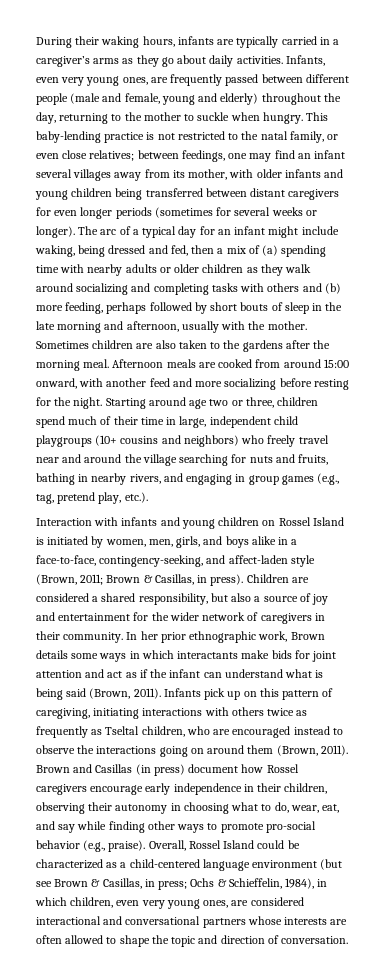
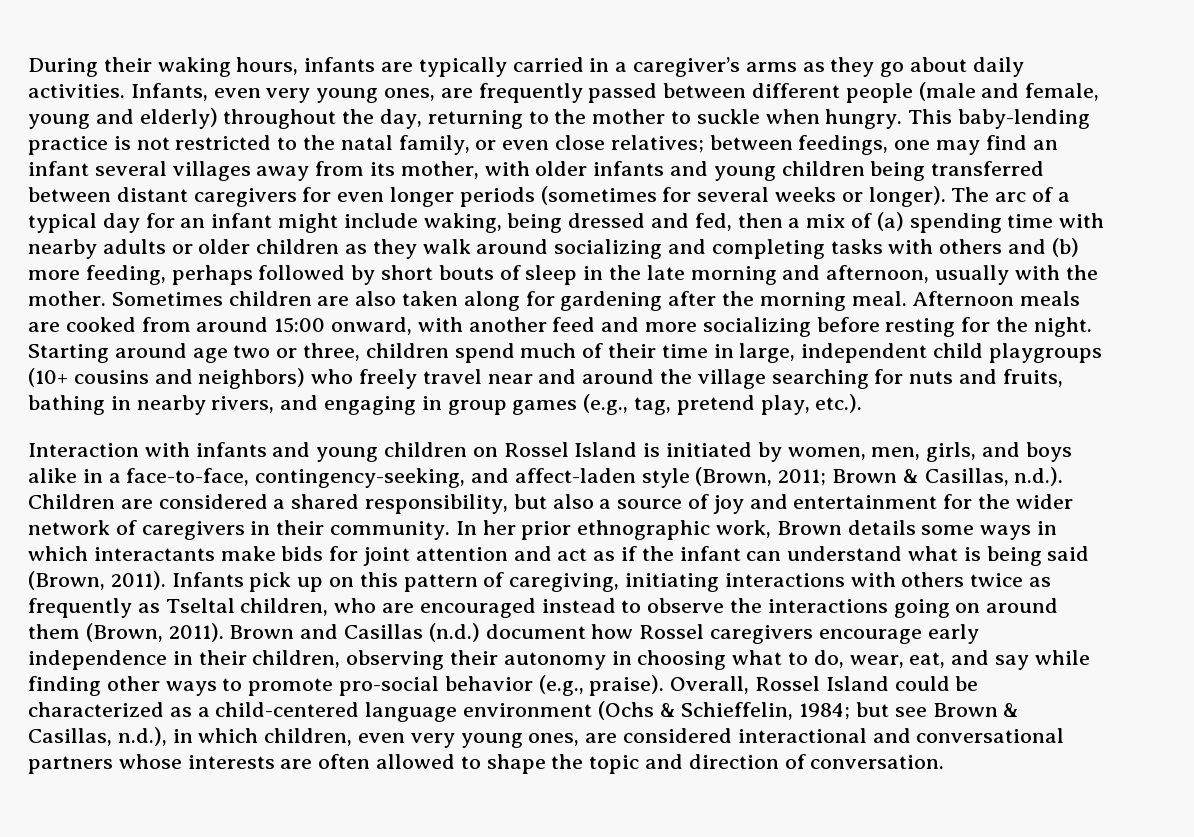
[210,340,283,352] to the gardens -> [463,291,663,311] along for gardening
[197,574,244,586] in press). -> [1014,467,1064,486] n.d.).
[135,764,185,776] (in press) -> [428,623,480,642] (n.d.)
[320,859,343,870] [36,878,315,890] (but see Brown & Casillas, in press; Ochs & Schieffelin, 1984), -> [597,701,1020,720] [28,727,167,746] (Ochs & Schieffelin, 1984; but see Brown & Casillas, n.d.),

